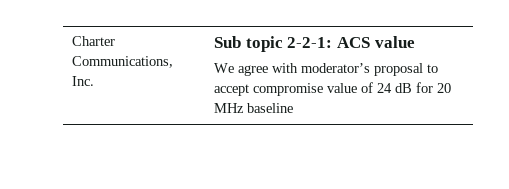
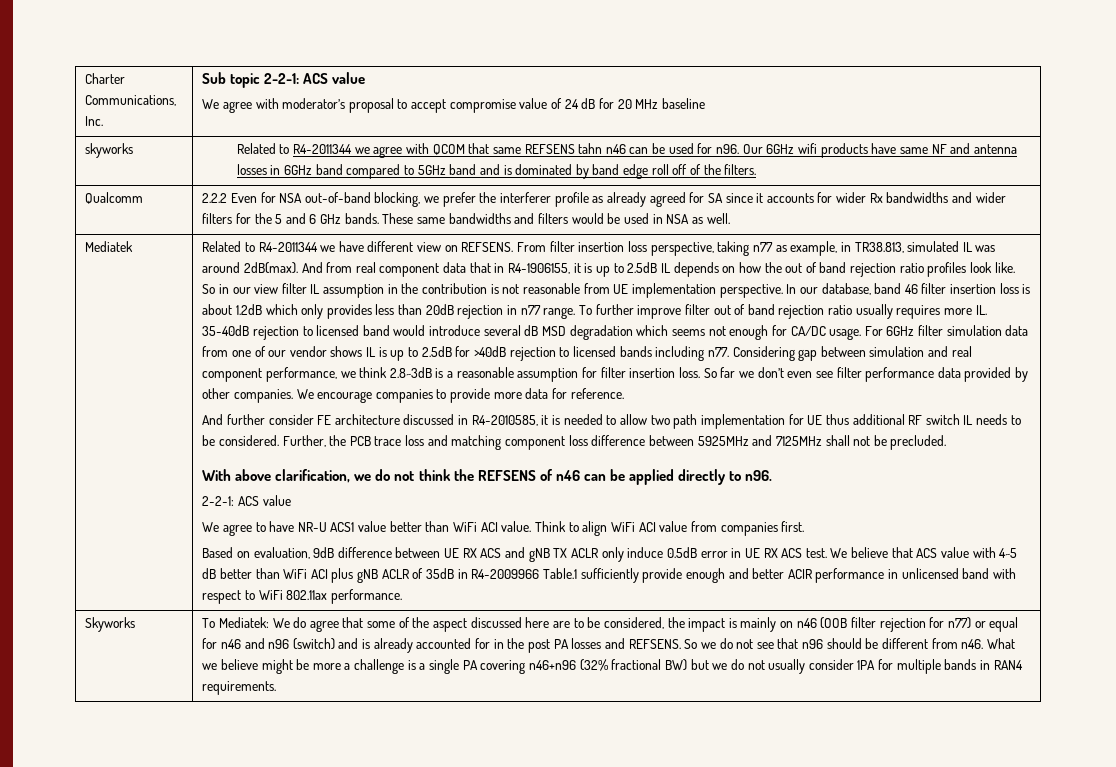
(294, 108) none -> [85,143,134,158] [236,143,1017,158] [236,164,757,179] [85,192,144,204] [202,192,1006,207] [202,213,730,224] [85,241,134,252] [202,241,996,256] [202,262,1015,277] [202,283,1031,298] [202,304,987,319] [202,325,1029,340] [202,346,972,361] [202,367,1029,382] [202,388,624,403] [202,414,1021,429] [202,435,947,450] [202,469,773,485] [202,495,291,506] [202,521,805,536] [202,547,1018,562] [202,568,1017,583] [202,589,402,604] [85,617,136,632] [202,617,1019,632] [202,638,1015,653] [202,659,1023,674] [202,681,277,695] // skyworks | Related to R4-2011344 we agree with QCOM that same REFSENS tahn n46 can be used for n96. Our 6GHz wifi products have same NF and antenna losses in 6GHz band compared to 5GHz band and is dominated by band edge roll off of the filters. // Qualcomm | 2.2.2 Even for NSA out-of-band blocking, we prefer the interferer profile as already agreed for SA since it accounts for wider Rx bandwidths and wider filters for the 5 and 6 GHz bands. These same bandwidths and filters would be used in NSA as well. // Mediatek | Related to R4-2011344 we have different view on REFSENS. From filter insertion loss perspective, taking n77 as example, in TR38.813, simulated IL was around 2dB(max). And from real component data that in R4-1906155, it is up to 2.5dB IL depends on how the out of band rejection ratio profiles look like. So in our view filter IL assumption in the contribution is not reasonable from UE implementation perspective. In our database, band 46 filter insertion loss is about 1.2dB which only provides less than 20dB rejection in n77 range. To further improve filter out of band rejection ratio usually requires more IL. 35-40dB rejection to licensed band would introduce several dB MSD degradation which seems not enough for CA/DC usage. For 6GHz filter simulation data from one of our vendor shows IL is up to 2.5dB for >40dB rejection to licensed bands including n77. Considering gap between simulation and real component performance, we think 2.8~3dB is a reasonable assumption for filter insertion loss. So far we don’t even see filter performance data provided by other companies. We encourage companies to provide more data for reference. // And further consider FE architecture discussed in R4-2010585, it is needed to allow two path implementation for UE thus additional RF switch IL needs to be considered. Further, the PCB trace loss and matching component loss difference between 5925MHz and 7125MHz shall not be precluded. // With above clarification, we do not think the REFSENS of n46 can be applied directly to n96. // 2-2-1: ACS value // We agree to have NR-U ACS1 value better than WiFi ACI value. Think to align WiFi ACI value from companies first. // Based on evaluation, 9dB difference between UE RX ACS and gNB TX ACLR only induce 0.5dB error in UE RX ACS test. We believe that ACS value with 4~5 dB better than WiFi ACI plus gNB ACLR of 35dB in R4-2009966 Table.1 sufficiently provide enough and better ACIR performance in unlicensed band with respect to WiFi 802.11ax performance. // Skyworks | To Mediatek: We do agree that some of the aspect discussed here are to be considered, the impact is mainly on n46 (OOB filter rejection for n77) or equal for n46 and n96 (switch) and is already accounted for in the post PA losses and REFSENS. So we do not see that n96 should be different from n46. What we believe might be more a challenge is a single PA covering n46+n96 (32% fractional BW) but we do not usually consider 1PA for multiple bands in RAN4 requirements.

